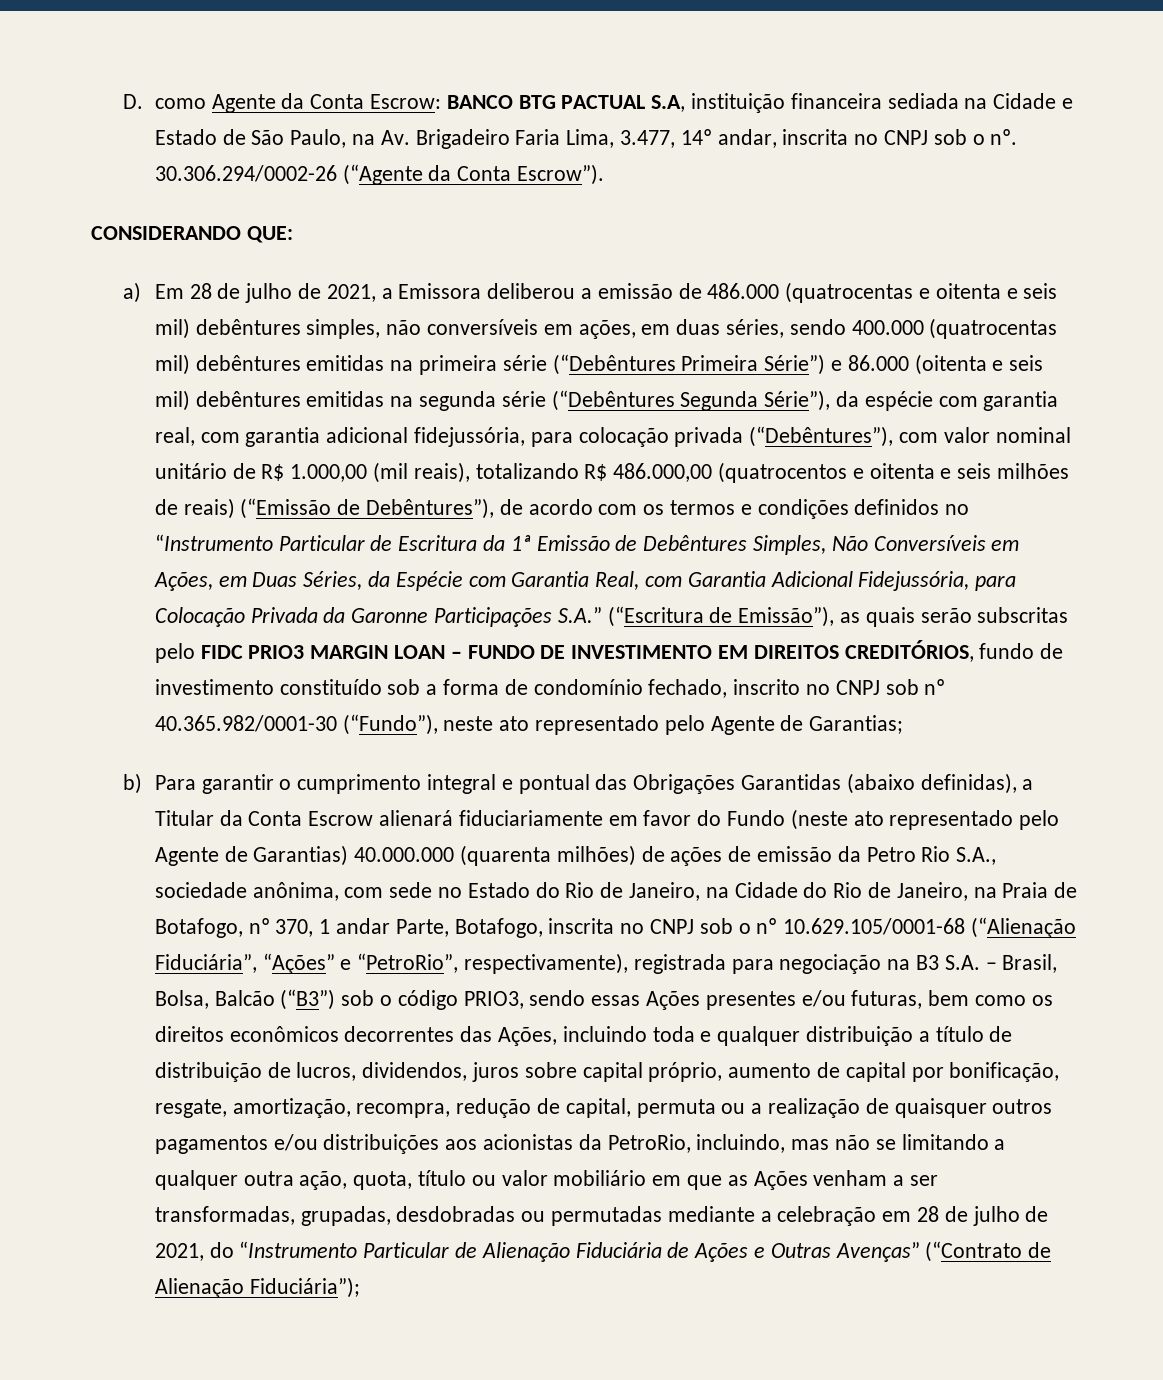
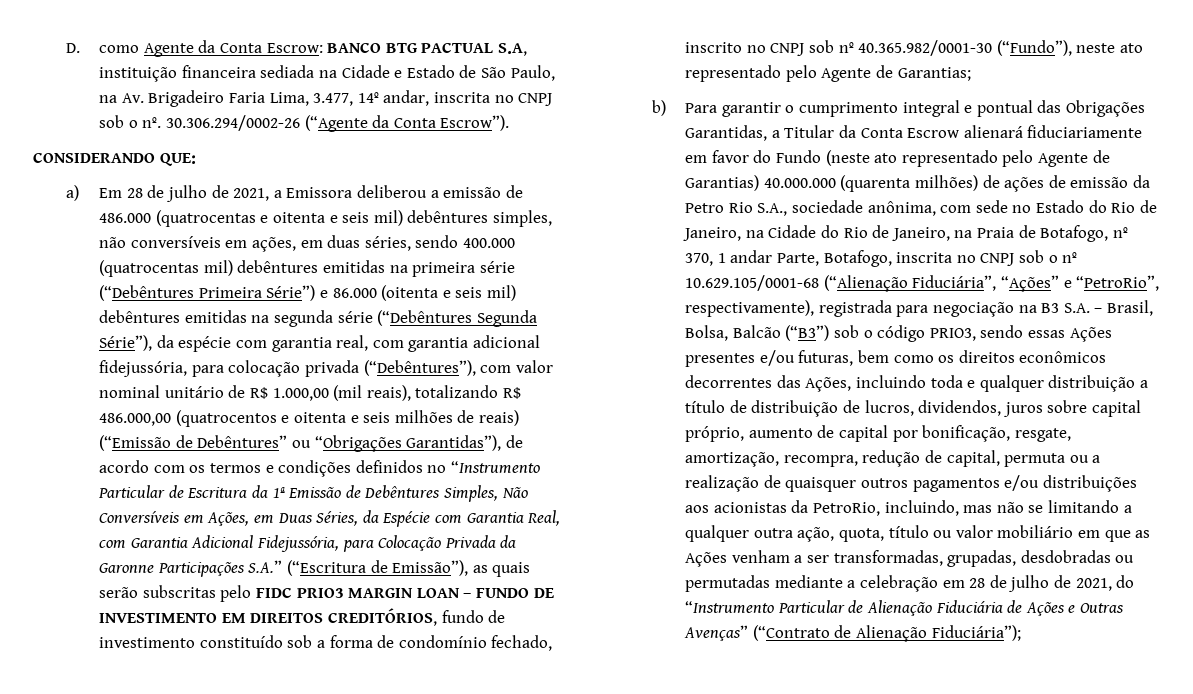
[366,498,495,519] Debêntures”), -> [197,435,502,452] Debêntures” ou “Obrigações Garantidas”),
[741,773,1017,794] Garantidas (abaixo definidas), -> [685,125,768,141] Garantidas,

